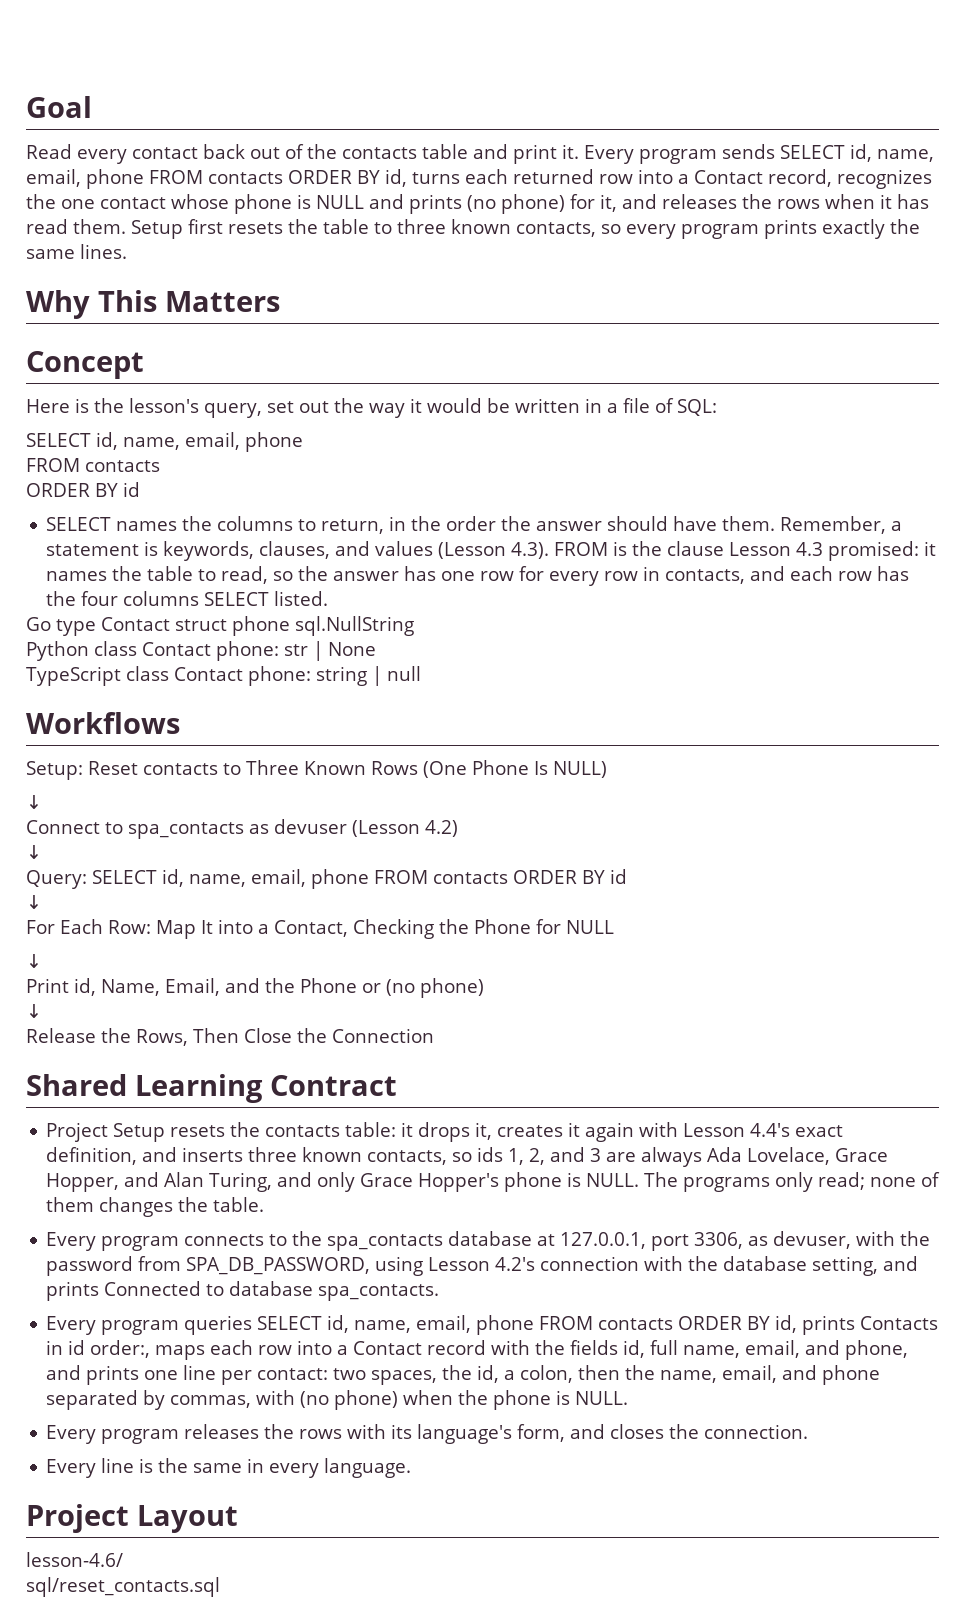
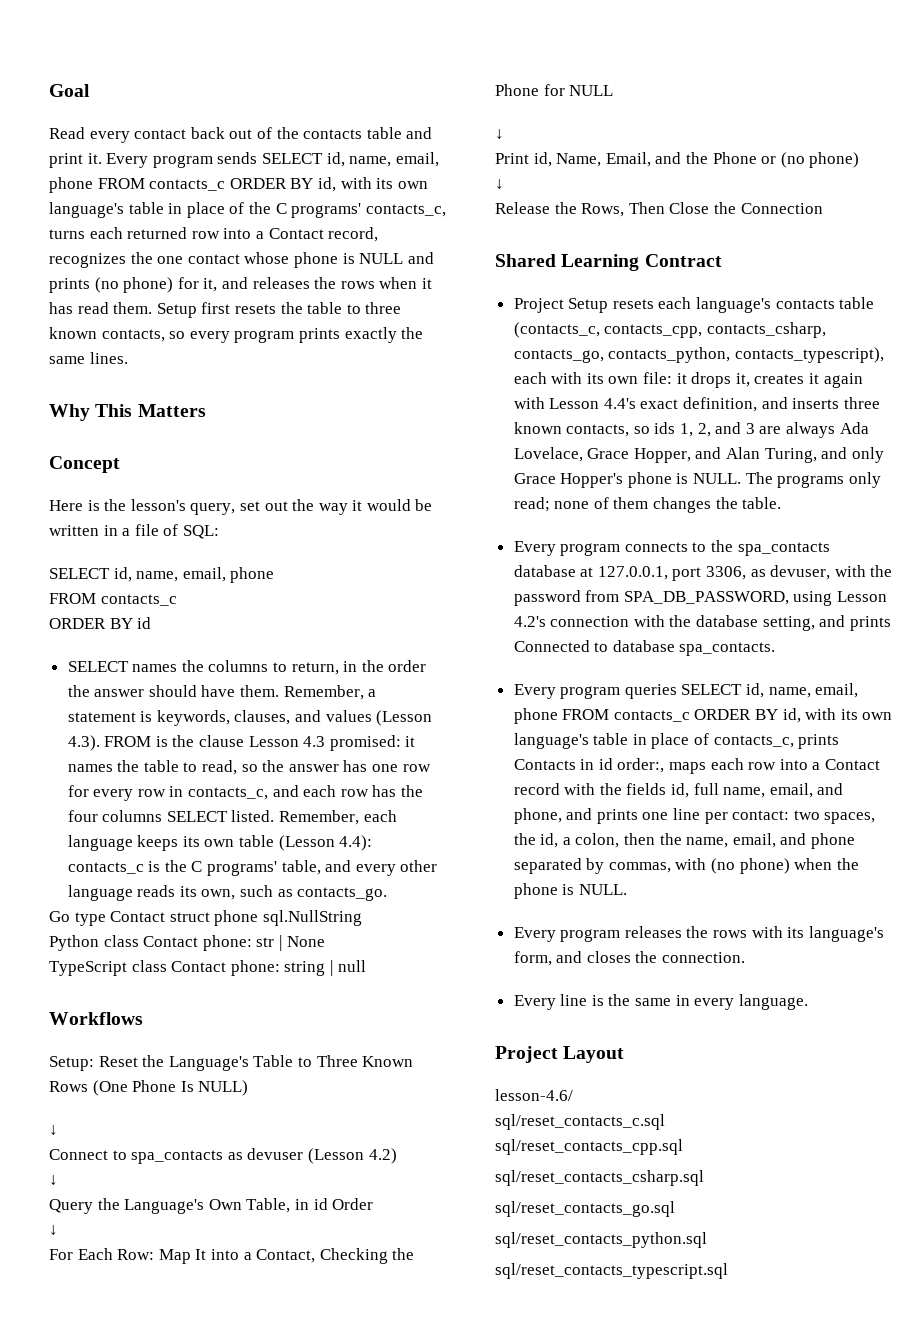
[208,169,407,187] contacts ORDER BY id, -> [149,177,428,192] [49,202,446,218] contacts_c ORDER BY id, with its own language's table in place of the C programs' contacts_c,
[85,460,160,472] contacts -> [100,594,177,606] contacts_c
[665,569,746,584] contacts, -> [188,787,269,800] contacts_c,
(329, 598) none -> [279,810,397,825] [67,835,373,851] [67,860,438,876] [67,885,388,901] Remember, each language keeps its own table (Lesson 4.4): contacts_c is the C programs' table, and every other language reads its own, such as contacts_go.
[143,763,218,775] contacts -> [142,1055,294,1071] the Language's Table
[26,869,627,889] Query: SELECT id, name, email, phone FROM contacts ORDER BY id -> [49,1198,374,1214] Query the Language's Own Table, in id Order
[230,1122,397,1137] the contacts table: -> [658,297,875,313] [513,322,826,338] [513,347,884,363] [513,372,673,384] each language's contacts table (contacts_c, contacts_cpp, contacts_csharp, contacts_go, contacts_python, contacts_typescript), each with its own file:
[598,1315,798,1333] contacts ORDER BY id, -> [613,708,893,723] [513,733,794,749] contacts_c ORDER BY id, with its own language's table in place of contacts_c,
[26,1577,220,1597] sql/reset_contacts.sql -> [495,1114,665,1130] [495,1139,683,1155] [495,1170,704,1186] [495,1201,675,1217] [495,1232,707,1248] [495,1263,728,1279] sql/reset_contacts_c.sql // sql/reset_contacts_cpp.sql // sql/reset_contacts_csharp.sql // sql/reset_contacts_go.sql // sql/reset_contacts_python.sql // sql/reset_contacts_typescript.sql

